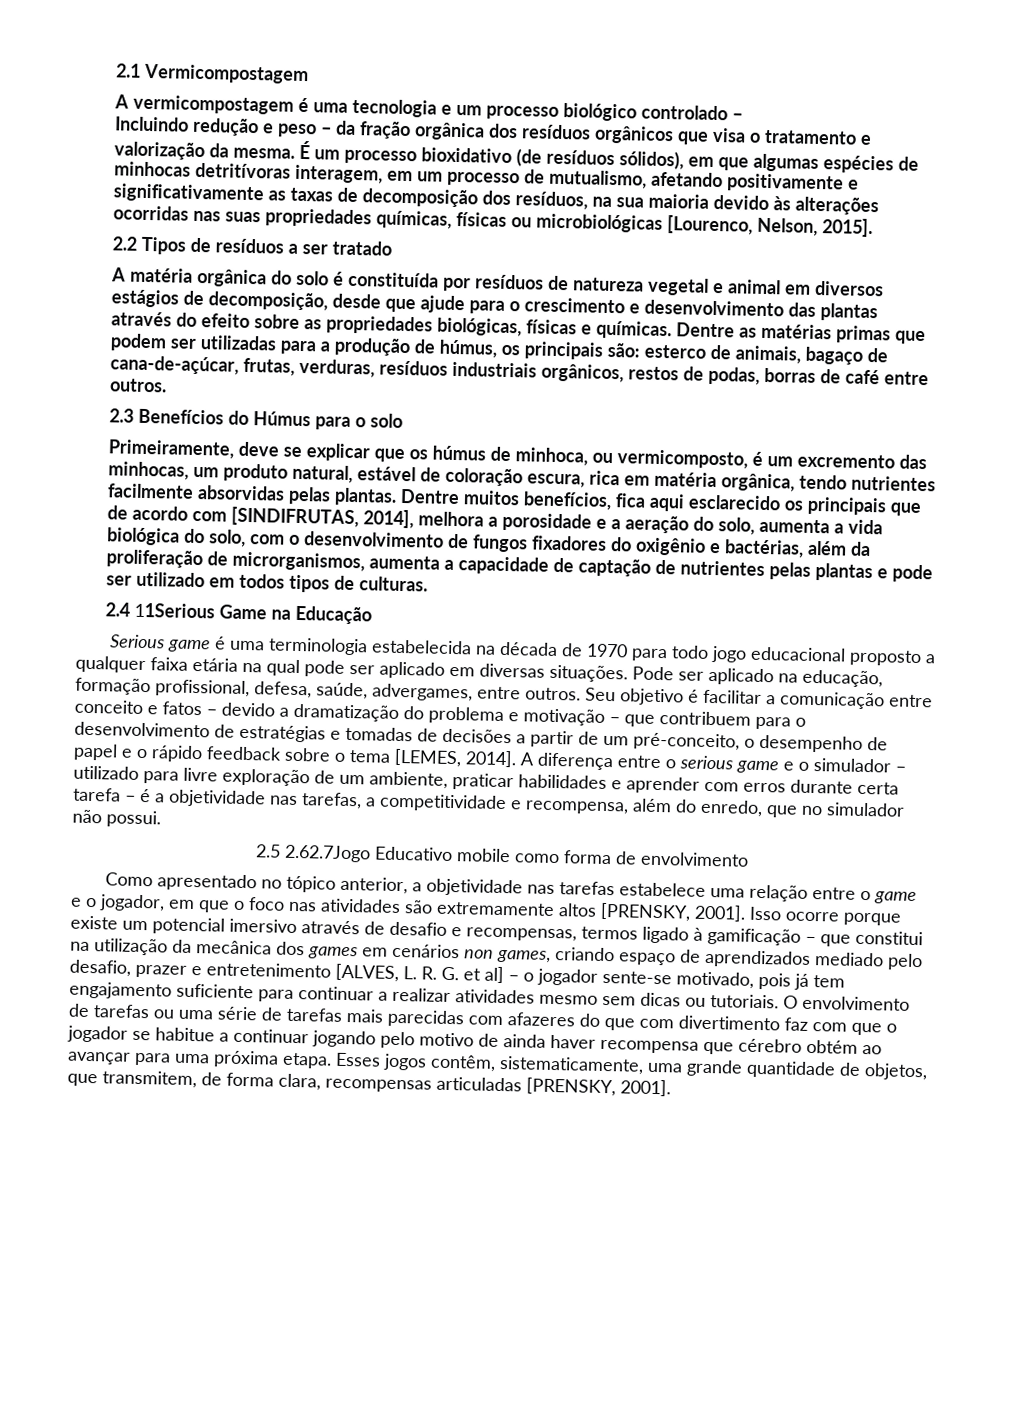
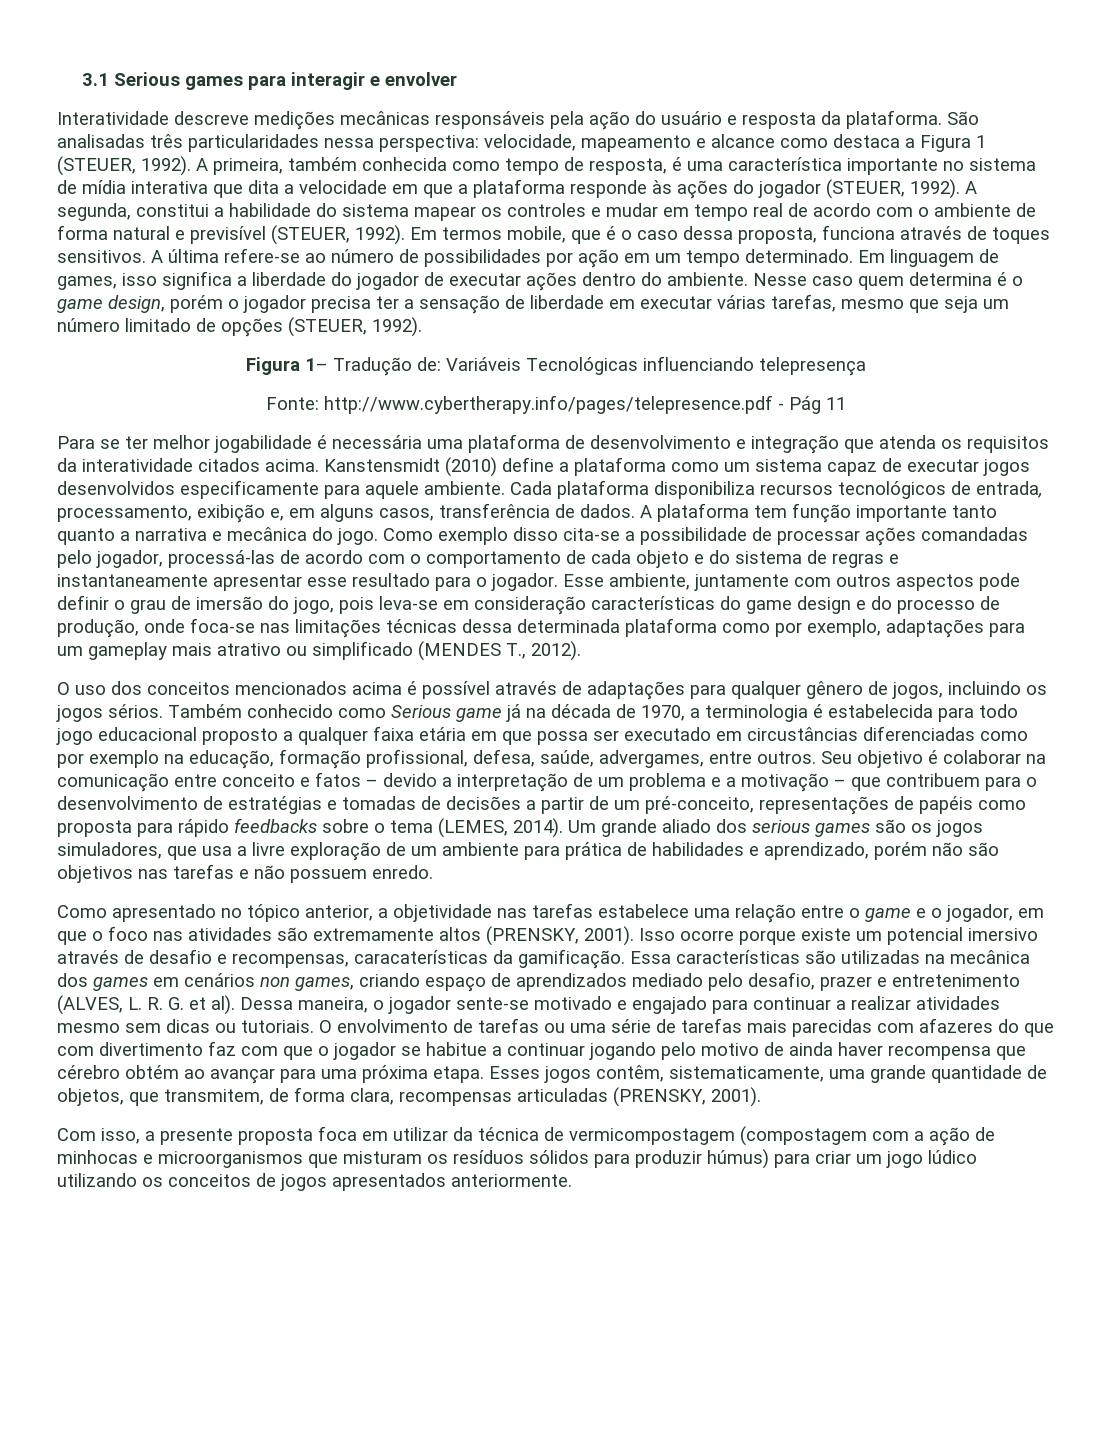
[116,63,310,85] [114,94,744,122] [115,116,873,146] [114,140,920,174] [114,161,860,193] [113,183,880,216] [113,205,874,238] [112,236,393,256] [111,267,885,297] [111,289,879,322] [111,311,927,345] [110,333,889,365] [110,355,930,386] [109,378,168,393] [109,408,404,430] [108,439,928,470] [108,461,937,492] [107,483,922,517] [107,505,884,535] [107,527,872,558] [106,549,934,583] [106,571,429,593] [105,602,373,625] [109,634,628,658] 2.1 Vermicompostagem // A vermicompostagem é uma tecnologia e um processo biológico controlado – // Incluindo redução e peso – da fração orgânica dos resíduos orgânicos que visa o tratamento e valorização da mesma. É um processo bioxidativo (de resíduos sólidos), em que algumas espécies de minhocas detritívoras interagem, em um processo de mutualismo, afetando positivamente e significativamente as taxas de decomposição dos resíduos, na sua maioria devido às alterações ocorridas nas suas propriedades químicas, físicas ou microbiológicas [Lourenco, Nelson, 2015]. // 2.2 Tipos de resíduos a ser tratado // A matéria orgânica do solo é constituída por resíduos de natureza vegetal e animal em diversos estágios de decomposição, desde que ajude para o crescimento e desenvolvimento das plantas através do efeito sobre as propriedades biológicas, físicas e químicas. Dentre as matérias primas que podem ser utilizadas para a produção de húmus, os principais são: esterco de animais, bagaço de cana-de-açúcar, frutas, verduras, resíduos industriais orgânicos, restos de podas, borras de café entre outros. // 2.3 Benefícios do Húmus para o solo // Primeiramente, deve se explicar que os húmus de minhoca, ou vermicomposto, é um excremento das minhocas, um produto natural, estável de coloração escura, rica em matéria orgânica, tendo nutrientes facilmente absorvidas pelas plantas. Dentre muitos benefícios, fica aqui esclarecido os principais que de acordo com [SINDIFRUTAS, 2014], melhora a porosidade e a aeração do solo, aumenta a vida biológica do solo, com o desenvolvimento de fungos fixadores do oxigênio e bactérias, além da proliferação de microrganismos, aumenta a capacidade de captação de nutrientes pelas plantas e pode ser utilizado em todos tipos de culturas. // 2.4 11Serious Game na Educação // Serious game é uma terminologia estabelecida na década de 1970 -> [81,72,457,90] [57,110,979,130] [57,134,986,152] [57,156,1036,176] [57,179,977,199] [57,203,1036,221] [57,225,1050,245] [57,248,999,268] [57,271,1023,291] [57,294,1009,314] [57,317,422,337] [245,356,866,376] [265,395,846,414] [57,434,1049,454] [57,457,1030,477] [57,480,1043,499] [57,503,997,523] [57,527,1028,546] [57,550,899,568] [57,573,1020,591] [57,595,1000,615] [57,618,1025,638] [57,641,581,661] [57,681,1047,700] [56,704,933,722] 3.1 Serious games para interagir e envolver // Interatividade descreve medições mecânicas responsáveis pela ação do usuário e resposta da plataforma. São analisadas três particularidades nessa perspectiva: velocidade, mapeamento e alcance como destaca a Figura 1 (STEUER, 1992). A primeira, também conhecida como tempo de resposta, é uma característica importante no sistema de mídia interativa que dita a velocidade em que a plataforma responde às ações do jogador (STEUER, 1992). A segunda, constitui a habilidade do sistema mapear os controles e mudar em tempo real de acordo com o ambiente de forma natural e previsível (STEUER, 1992). Em termos mobile, que é o caso dessa proposta, funciona através de toques sensitivos. A última refere-se ao número de possibilidades por ação em um tempo determinado. Em linguagem de games, isso significa a liberdade do jogador de executar ações dentro do ambiente. Nesse caso quem determina é o game design, porém o jogador precisa ter a sensação de liberdade em executar várias tarefas, mesmo que seja um número limitado de opções (STEUER, 1992). // Figura 1– Tradução de: Variáveis Tecnológicas influenciando telepresença // Fonte: http://www.cybertherapy.info/pages/telepresence.pdf - Pág 11 // Para se ter melhor jogabilidade é necessária uma plataforma de desenvolvimento e integração que atenda os requisitos da interatividade citados acima. Kanstensmidt (2010) define a plataforma como um sistema capaz de executar jogos desenvolvidos especificamente para aquele ambiente. Cada plataforma disponibiliza recursos tecnológicos de entrada, processamento, exibição e, em alguns casos, transferência de dados. A plataforma tem função importante tanto quanto a narrativa e mecânica do jogo. Como exemplo disso cita-se a possibilidade de processar ações comandadas pelo jogador, processá-las de acordo com o comportamento de cada objeto e do sistema de regras e instantaneamente apresentar esse resultado para o jogador. Esse ambiente, juntamente com outros aspectos pode definir o grau de imersão do jogo, pois leva-se em consideração características do game design e do processo de produção, onde foca-se nas limitações técnicas dessa determinada plataforma como por exemplo, adaptações para um gameplay mais atrativo ou simplificado (MENDES T., 2012). // O uso dos conceitos mencionados acima é possível através de adaptações para qualquer gênero de jogos, incluindo os jogos sérios. Também conhecido como Serious game já na década de 1970, a terminologia é estabelecida
[242,659,774,686] na qual pode ser aplicado em diversas situações. Pode ser aplicado -> [471,726,1028,745] [57,750,159,768] em que possa ser executado em circustâncias diferenciadas como por exemplo
[703,689,776,705] facilitar a -> [943,750,1046,764] colaborar na
[293,703,424,722] dramatização do -> [457,773,624,792] interpretação de um
(519, 717) none -> [726,777,736,787] a
[744,734,888,753] [73,743,906,774] [73,765,899,795] [73,787,905,818] [72,809,161,828] [254,844,749,867] o desempenho de papel e o rápido feedback sobre o tema [LEMES, 2014]. A diferença entre o serious game e o simulador – utilizado para livre exploração de um ambiente, praticar habilidades e aprender com erros durante certa tarefa – é a objetividade nas tarefas, a competitividade e recompensa, além do enredo, que no simulador não possui. // 2.5 2.62.7Jogo Educativo mobile como forma de envolvimento -> [759,796,1026,815] [57,818,983,838] [57,842,999,861] [57,864,433,883] representações de papéis como proposta para rápido feedbacks sobre o tema (LEMES, 2014). Um grande aliado dos serious games são os jogos simuladores, que usa a livre exploração de um ambiente para prática de habilidades e aprendizado, porém não são objetivos nas tarefas e não possuem enredo.
[600,902,746,922] [PRENSKY, 2001]. -> [486,926,634,946] (PRENSKY, 2001).
[581,926,923,947] [70,938,192,956] termos ligado à gamificação – que constitui na utilização da -> [354,949,945,969] caracaterísticas da gamificação. Essa características são utilizadas na
[335,963,399,983] [ALVES, -> [57,995,123,1015] (ALVES,
[484,966,845,990] [69,981,254,1000] al] – o jogador sente-se motivado, pois já tem engajamento suficiente -> [211,995,707,1015] al). Dessa maneira, o jogador sente-se motivado e engajado
[526,1077,671,1097] [PRENSKY, 2001]. -> [613,1087,761,1107] [57,1126,995,1146] [57,1149,977,1169] [57,1173,572,1191] (PRENSKY, 2001). // Com isso, a presente proposta foca em utilizar da técnica de vermicompostagem (compostagem com a ação de minhocas e microorganismos que misturam os resíduos sólidos para produzir húmus) para criar um jogo lúdico utilizando os conceitos de jogos apresentados anteriormente.

